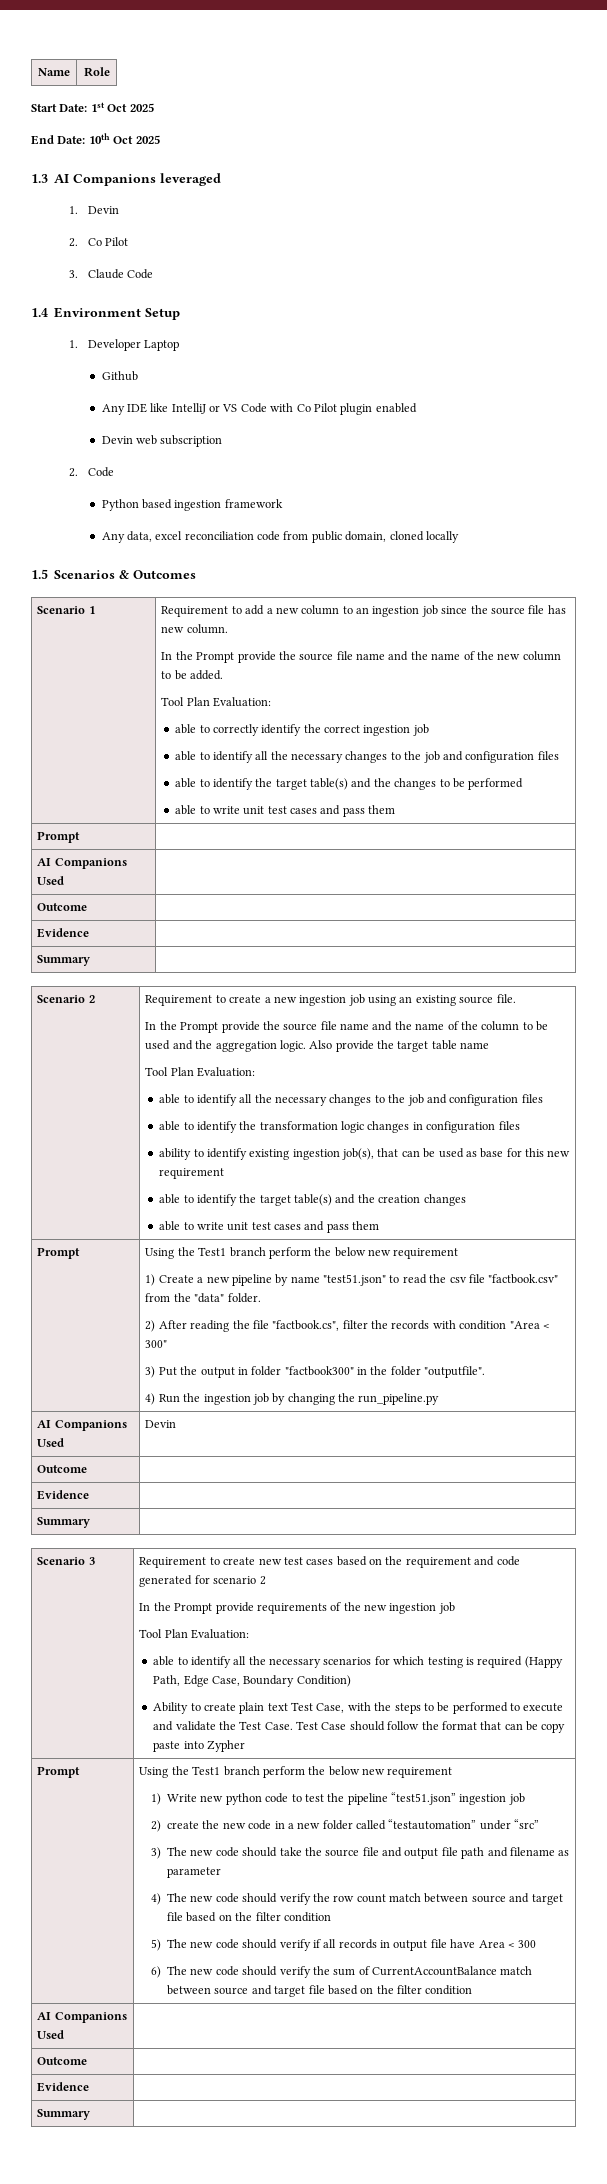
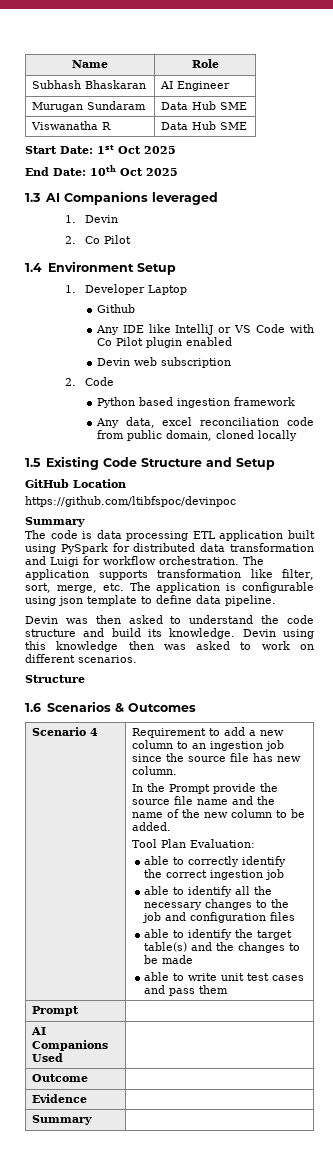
(110, 72) none -> [32,80,147,89] [160,81,231,91] [32,101,147,112] [161,101,248,110] [31,121,112,130] [161,121,248,130] // Subhash Bhaskaran | AI Engineer // Murugan Sundaram | Data Hub SME // Viswanatha R | Data Hub SME
[68,269,154,279] // 3. Claude Code -> (131, 239) none
(48, 574) none -> [45,456,275,470] [25,479,126,488] [25,496,236,507] [25,517,85,527] [25,530,315,541] [25,543,314,554] [25,556,264,567] [25,569,315,580] [25,582,314,593] [25,595,276,606] [25,615,314,624] [25,628,314,639] [25,641,314,652] [25,654,137,663] [25,675,85,683] [25,703,41,712] Existing Code Structure and Setup // GitHub Location // https://github.com/ltibfspoc/devinpoc // Summary // The code is data processing ETL application built using PySpark for distributed data transformation and Luigi for workflow orchestration. The application supports transformation like filter, sort, merge, etc. The application is configurable using json template to define data pipeline. // Devin was then asked to understand the code structure and build its knowledge. Devin using this knowledge then was asked to work on different scenarios. // Structure // 1.6
[88,606,95,614] 1 -> [90,728,99,736] 4
[468,778,524,790] performed -> [162,955,194,964] made
[37,995,95,1003] [145,994,516,1006] [145,1021,549,1033] [145,1040,490,1052] [145,1067,256,1077] [159,1094,543,1106] [159,1121,520,1133] [159,1148,571,1160] [159,1168,225,1179] [159,1194,466,1206] [159,1221,380,1233] [37,1247,81,1259] [145,1247,459,1259] [145,1274,559,1286] [145,1293,261,1303] [145,1320,550,1332] [145,1340,168,1348] [145,1366,486,1378] [145,1393,440,1405] [37,1420,127,1431] [37,1438,65,1447] [145,1420,177,1428] [37,1465,88,1473] [37,1490,90,1500] [37,1517,91,1528] [37,1557,95,1565] [139,1556,520,1568] [139,1575,266,1587] [139,1602,455,1614] [139,1629,250,1639] [153,1656,563,1668] [153,1675,351,1687] [153,1702,564,1714] [153,1721,566,1733] [153,1740,245,1752] [37,1766,81,1778] [139,1766,453,1778] [150,1792,525,1805] [150,1819,540,1832] [150,1847,570,1859] [167,1867,222,1878] [150,1893,563,1905] [167,1912,331,1922] [150,1939,537,1951] [150,1966,533,1978] [167,1985,473,1997] [37,2012,127,2023] [37,2030,65,2039] [37,2057,88,2065] [37,2082,90,2092] [37,2109,91,2120] // Scenario 2 | Requirement to create a new ingestion job using an existing source file. // In the Prompt provide the source file name and the name of the column to be used and the aggregation logic. Also provide the target table name // Tool Plan Evaluation: // able to identify all the necessary changes to the job and configuration files // able to identify the transformation logic changes in configuration files // ability to identify existing ingestion job(s), that can be used as base for this new requirement // able to identify the target table(s) and the creation changes // able to write unit test cases and pass them // Prompt | Using the Test1 branch perform the below new requirement // 1) Create a new pipeline by name "test51.json" to read the csv file "factbook.csv" from the "data" folder. // 2) After reading the file "factbook.cs", filter the records with condition "Area < 300" // 3) Put the output in folder "factbook300" in the folder "outputfile". // 4) Run the ingestion job by changing the run_pipeline.py // AI Companions Used | Devin // Outcome | // Evidence | // Summary | // Scenario 3 | Requirement to create new test cases based on the requirement and code generated for scenario 2 // In the Prompt provide requirements of the new ingestion job // Tool Plan Evaluation: // able to identify all the necessary scenarios for which testing is required (Happy Path, Edge Case, Boundary Condition) // Ability to create plain text Test Case, with the steps to be performed to execute and validate the Test Case. Test Case should follow the format that can be copy paste into Zypher // Prompt | Using the Test1 branch perform the below new requirement // 1) Write new python code to test the pipeline “test51.json” ingestion job // 2) create the new code in a new folder called “testautomation” under “src” // 3) The new code should take the source file and output file path and filename as parameter // 4) The new code should verify the row count match between source and target file based on the filter condition // 5) The new code should verify if all records in output file have Area < 300 // 6) The new code should verify the sum of CurrentAccountBalance match between source and target file based on the filter condition // AI Companions Used | // Outcome | // Evidence | // Summary | -> (93, 1120) none

